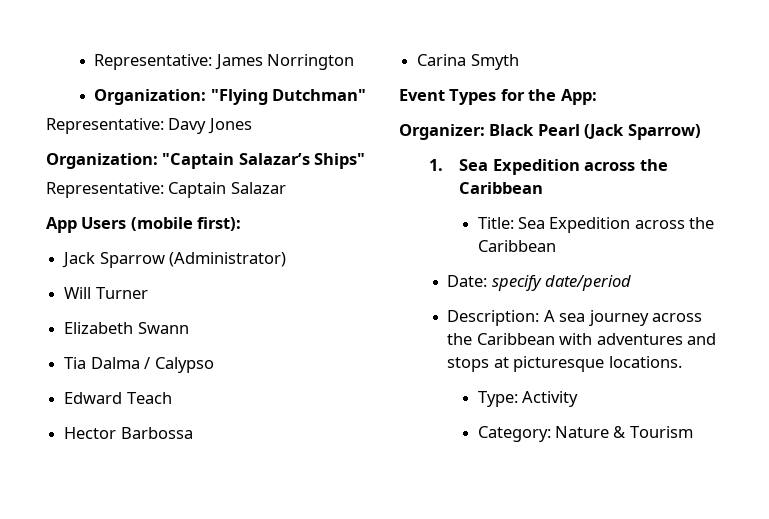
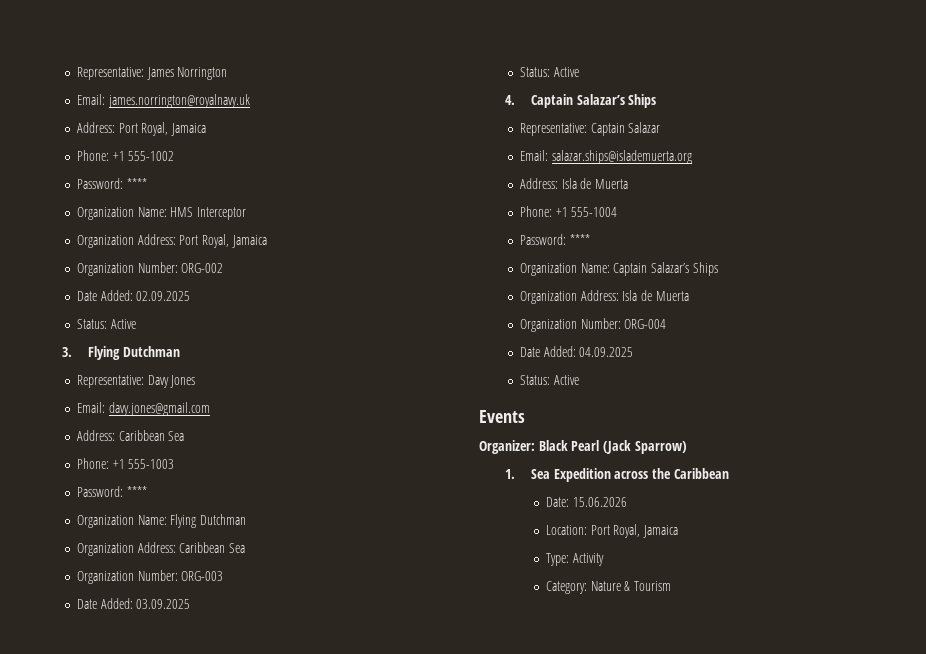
[94,89,367,105] [46,118,252,134] [46,153,366,169] [46,182,286,198] [46,217,242,233] [62,252,287,268] [64,287,148,299] [64,322,189,334] [64,357,214,373] [64,392,172,404] [64,427,193,439] [417,54,519,70] [399,89,597,105] Organization: "Flying Dutchman" // Representative: Davy Jones // Organization: "Captain Salazar’s Ships" // Representative: Captain Salazar // App Users (mobile first): // Jack Sparrow (Administrator) // Will Turner // Elizabeth Swann // Tia Dalma / Calypso // Edward Teach // Hector Barbossa // Carina Smyth // Event Types for the App: -> [76,94,250,108] [76,122,206,136] [76,150,175,161] [76,178,147,189] [76,207,246,220] [76,234,267,248] [76,262,224,276] [76,290,191,301] [76,319,136,329] [62,346,180,360] [76,375,196,388] [76,402,210,416] [76,430,185,441] [76,458,175,469] [76,486,147,497] [76,514,246,528] [76,542,245,556] [76,570,224,584] [76,598,191,609] [519,67,579,77] [505,94,657,108] [519,122,661,136] [519,150,692,164] [519,178,628,189] [519,206,618,217] [519,234,590,245] [519,262,718,276] [519,290,689,304] [519,318,667,332] [519,346,634,357] [519,375,579,385] [479,410,525,423] Email: james.norrington@royalnavy.uk // Address: Port Royal, Jamaica // Phone: +1 555-1002 // Password: **** // Organization Name: HMS Interceptor // Organization Address: Port Royal, Jamaica // Organization Number: ORG-002 // Date Added: 02.09.2025 // Status: Active // 3. Flying Dutchman // Representative: Davy Jones // Email: davy.jones@gmail.com // Address: Caribbean Sea // Phone: +1 555-1003 // Password: **** // Organization Name: Flying Dutchman // Organization Address: Caribbean Sea // Organization Number: ORG-003 // Date Added: 03.09.2025 // Status: Active // 4. Captain Salazar’s Ships // Representative: Captain Salazar // Email: salazar.ships@islademuerta.org // Address: Isla de Muerta // Phone: +1 555-1004 // Password: **** // Organization Name: Captain Salazar’s Ships // Organization Address: Isla de Muerta // Organization Number: ORG-004 // Date Added: 04.09.2025 // Status: Active // Events
[477,217,715,233] [477,240,556,252] [447,275,632,291] [447,310,703,326] [447,333,717,345] [447,356,682,372] Title: Sea Expedition across the Caribbean // Date: specify date/period // Description: A sea journey across the Caribbean with adventures and stops at picturesque locations. -> [546,497,627,507] [546,524,678,538] Date: 15.06.2026 // Location: Port Royal, Jamaica

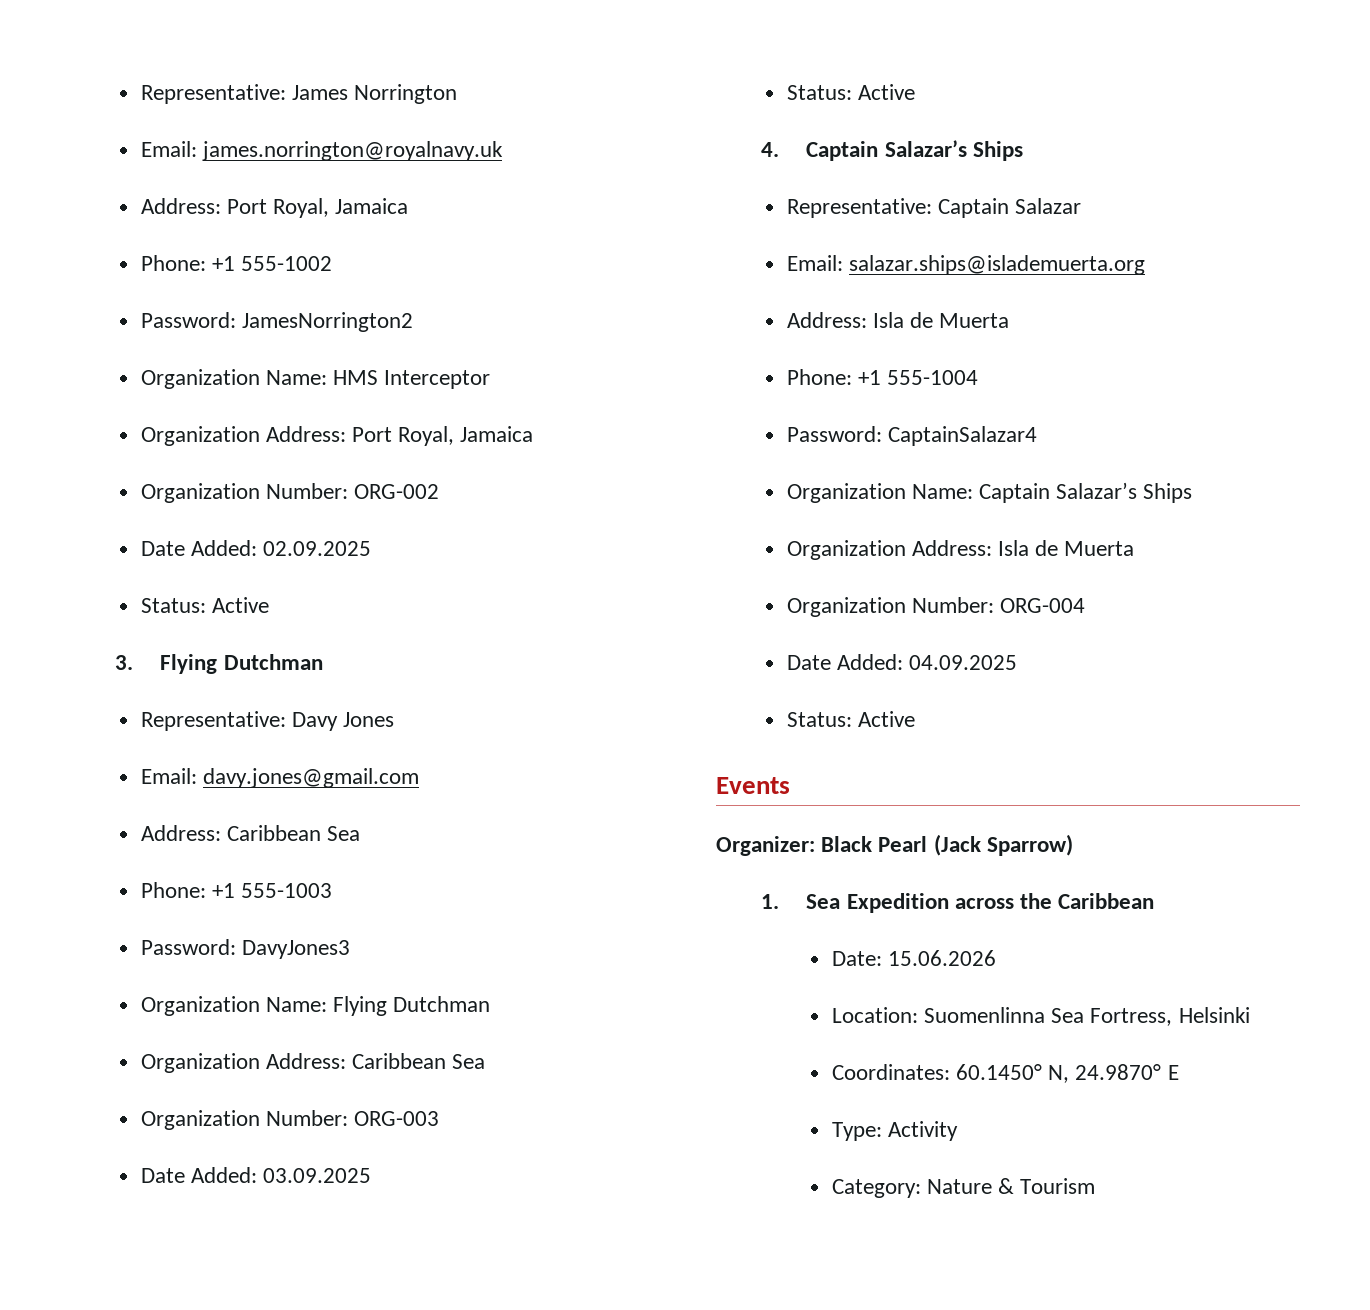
[126,178,147,189] **** -> [241,312,413,332] JamesNorrington2
[126,486,147,497] **** -> [241,940,350,959] DavyJones3
[569,234,590,245] **** -> [887,426,1037,446] CaptainSalazar4
[590,524,678,538] Port Royal, Jamaica -> [923,1007,1250,1026] [831,1064,1179,1083] Suomenlinna Sea Fortress, Helsinki // Coordinates: 60.1450° N, 24.9870° E

